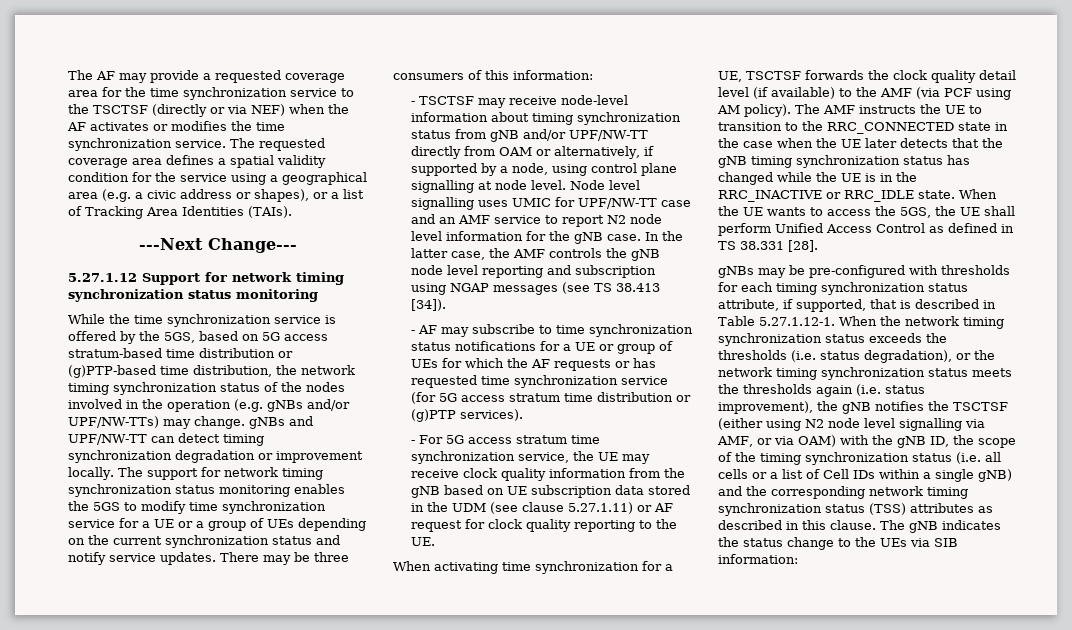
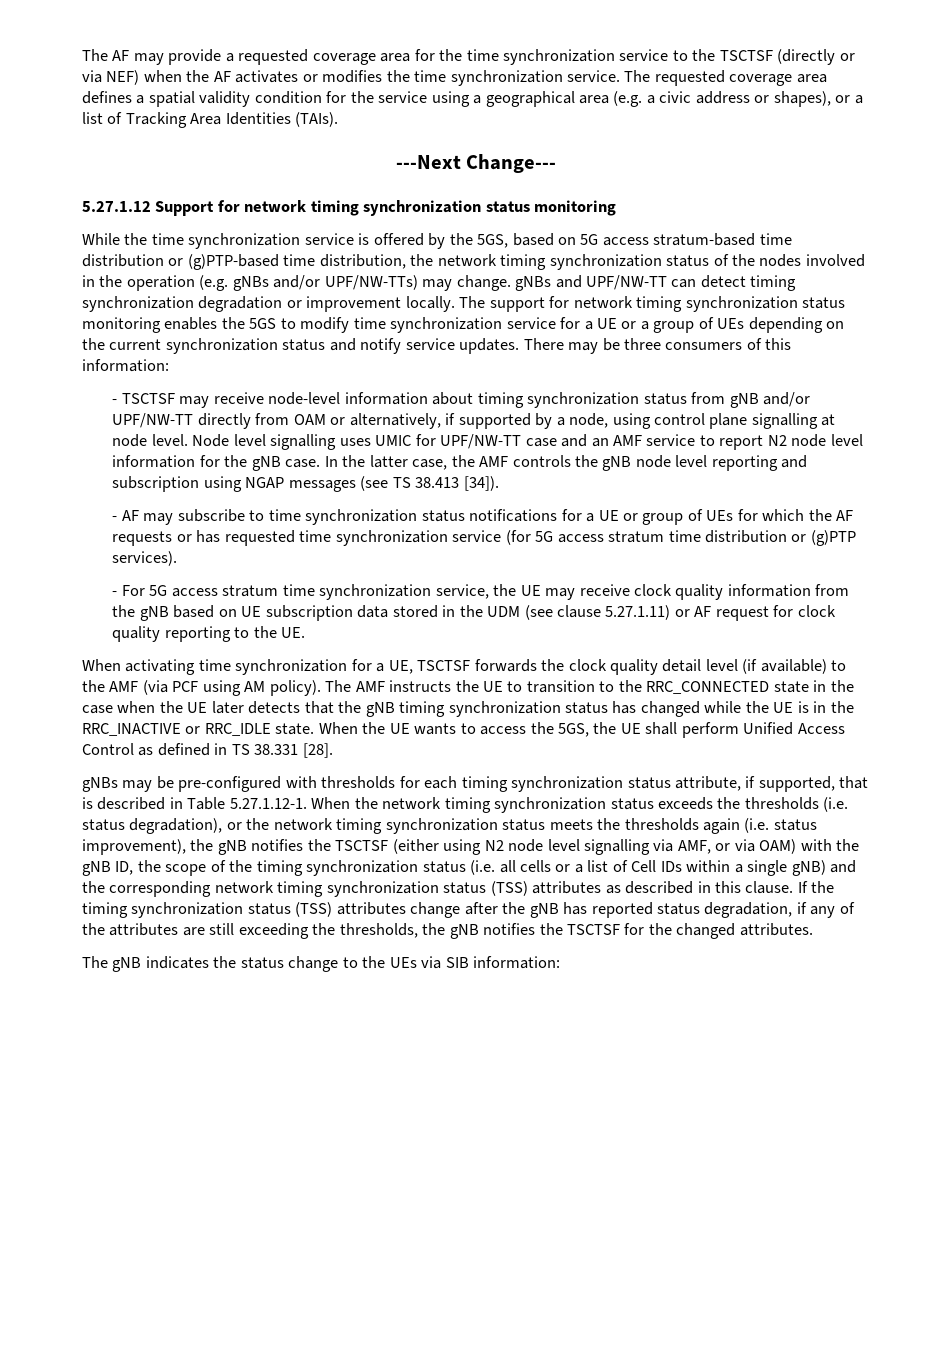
(876, 525) none -> [797,881,835,893] [82,902,855,918] [82,923,813,939] If the timing synchronization status (TSS) attributes change after the gNB has reported status degradation, if any of the attributes are still exceeding the thresholds, the gNB notifies the TSCTSF for the changed attributes. //

